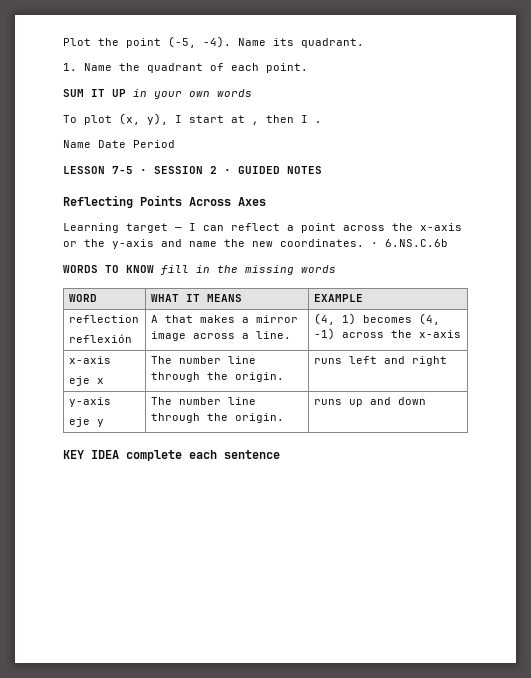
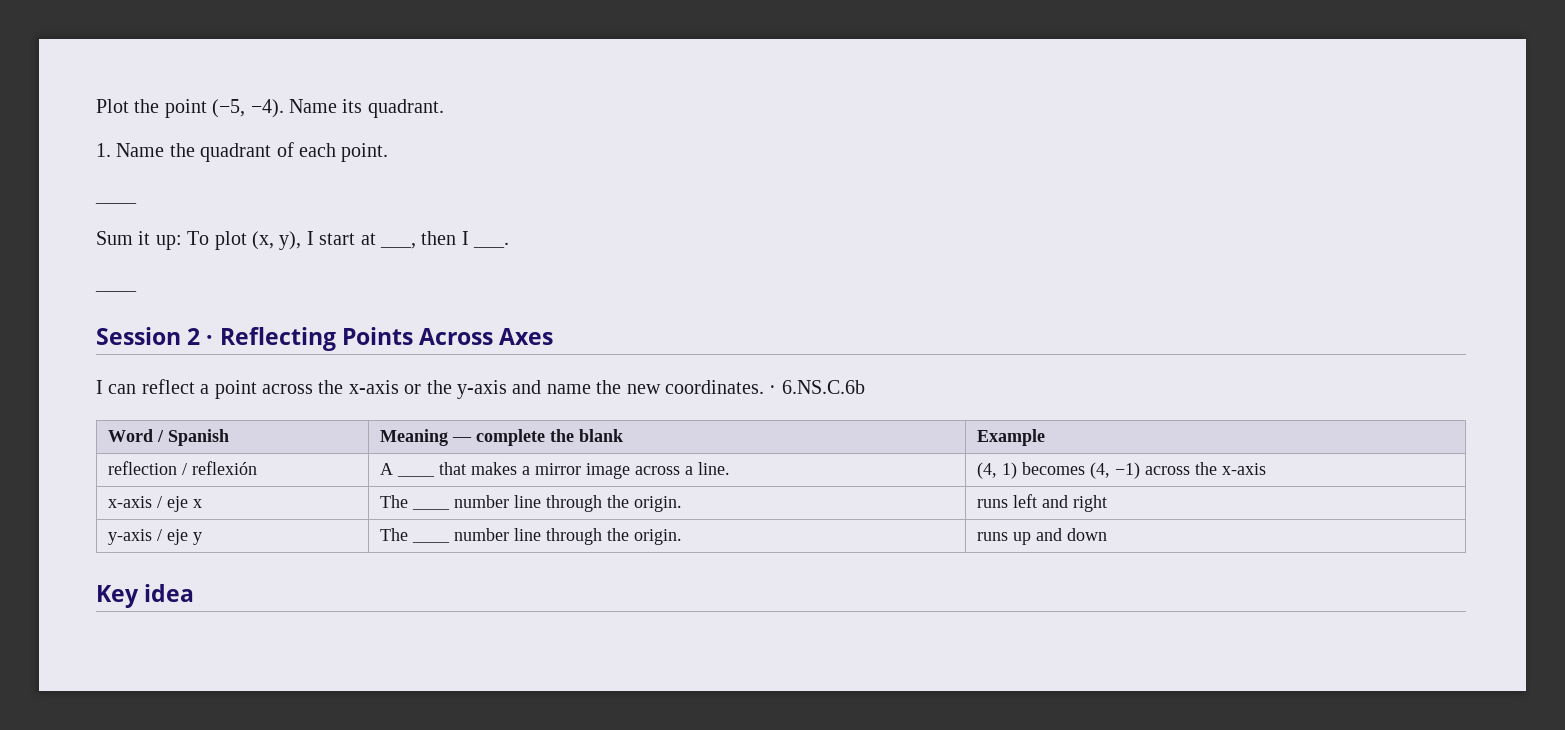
[63,89,252,99] SUM IT UP in your own words // -> [95,201,137,204] [96,231,182,250] ____ // Sum it up:
[252,121,259,125] , -> [380,243,416,249] ___,
[315,121,322,123] [63,140,175,148] [63,166,322,174] . // Name Date Period // LESSON 7-5 · SESSION 2 · GUIDED NOTES // -> [473,242,510,248] [95,289,137,292] [96,327,214,345] ___. // ____ // Session 2 ·
[63,223,182,233] Learning target — -> (554, 336) none
[63,265,336,275] [68,294,97,302] [150,294,242,302] [313,294,363,302] // WORDS TO KNOW fill in the missing words // WORD | WHAT IT MEANS | EXAMPLE -> [107,429,229,446] [379,429,623,446] [976,429,1045,446] // Word / Spanish | Meaning — complete the blank | Example
(139, 319) // -> [181,463,187,475] /
(158, 319) none -> [396,475,435,477] ____
(111, 360) // -> [156,496,162,508] /
(172, 360) none -> [411,508,450,510] ____
(111, 402) // -> [156,529,162,541] /
(172, 401) none -> [411,541,450,543] ____
[63,450,280,461] KEY IDEA complete each sentence -> [96,584,195,608] Key idea

